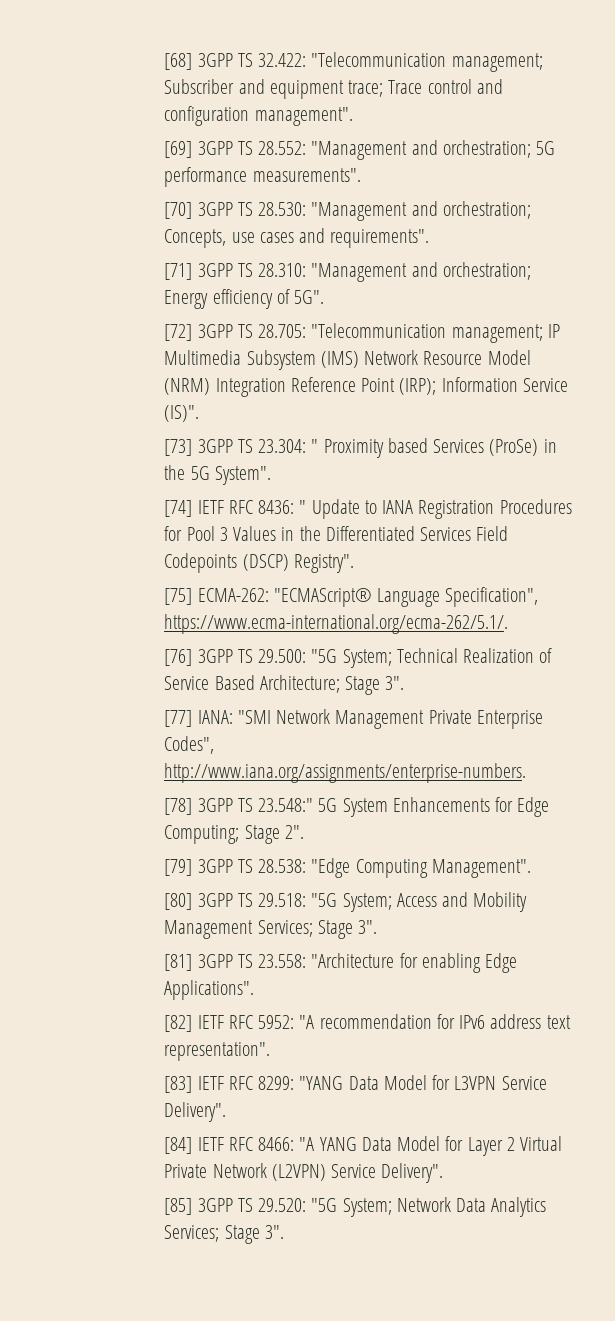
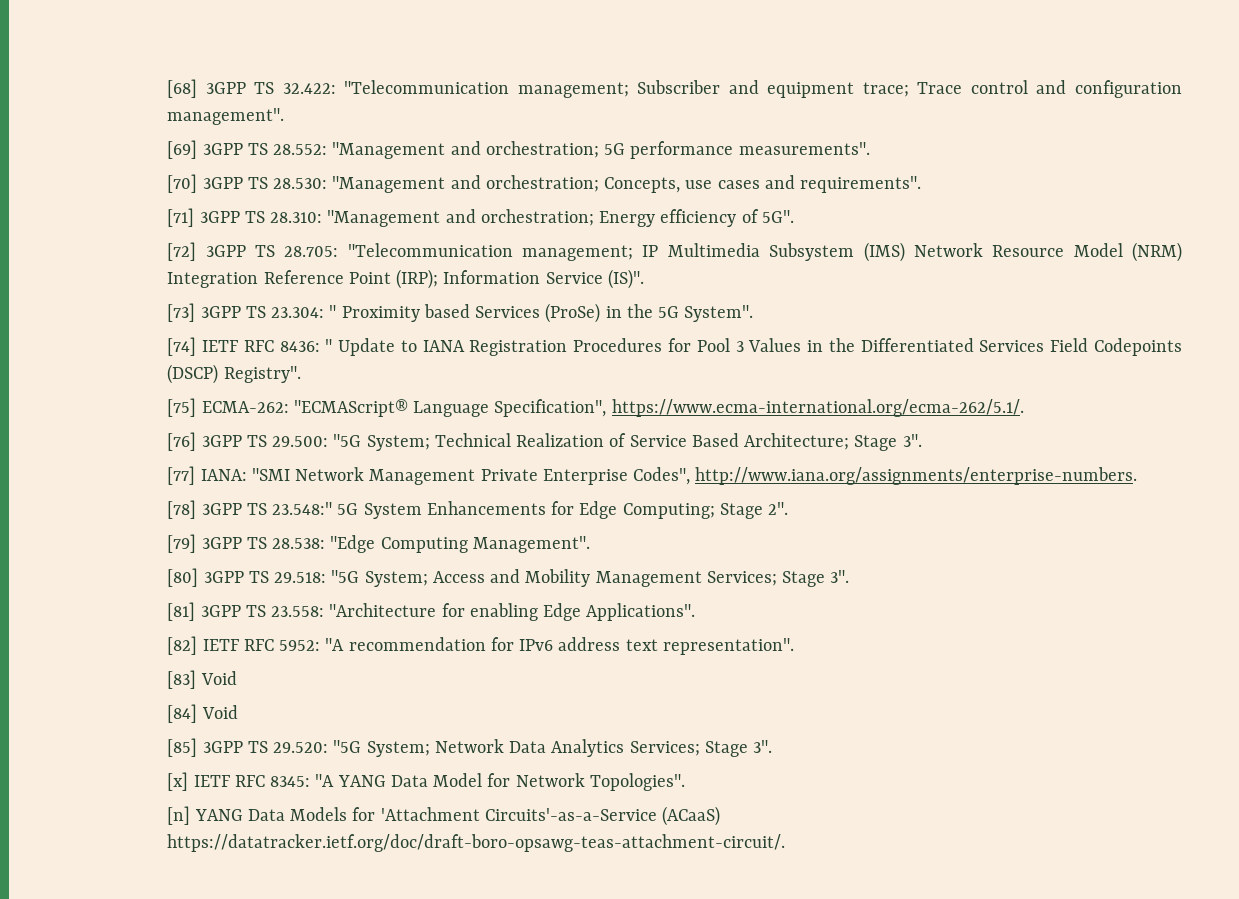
[197,1075,547,1090] [164,1102,227,1122] [164,1136,563,1156] [164,1163,444,1183] IETF RFC 8299: "YANG Data Model for L3VPN Service Delivery". // [84] IETF RFC 8466: "A YANG Data Model for Layer 2 Virtual Private Network (L2VPN) Service Delivery". -> [200,671,237,685] [167,704,238,723] Void // [84] Void
(284, 1232) none -> [167,772,685,791] [167,806,721,826] [167,834,786,852] // [x] IETF RFC 8345: "A YANG Data Model for Network Topologies". // [n] YANG Data Models for 'Attachment Circuits'-as-a-Service (ACaaS) https://datatracker.ietf.org/doc/draft-boro-opsawg-teas-attachment-circuit/.

